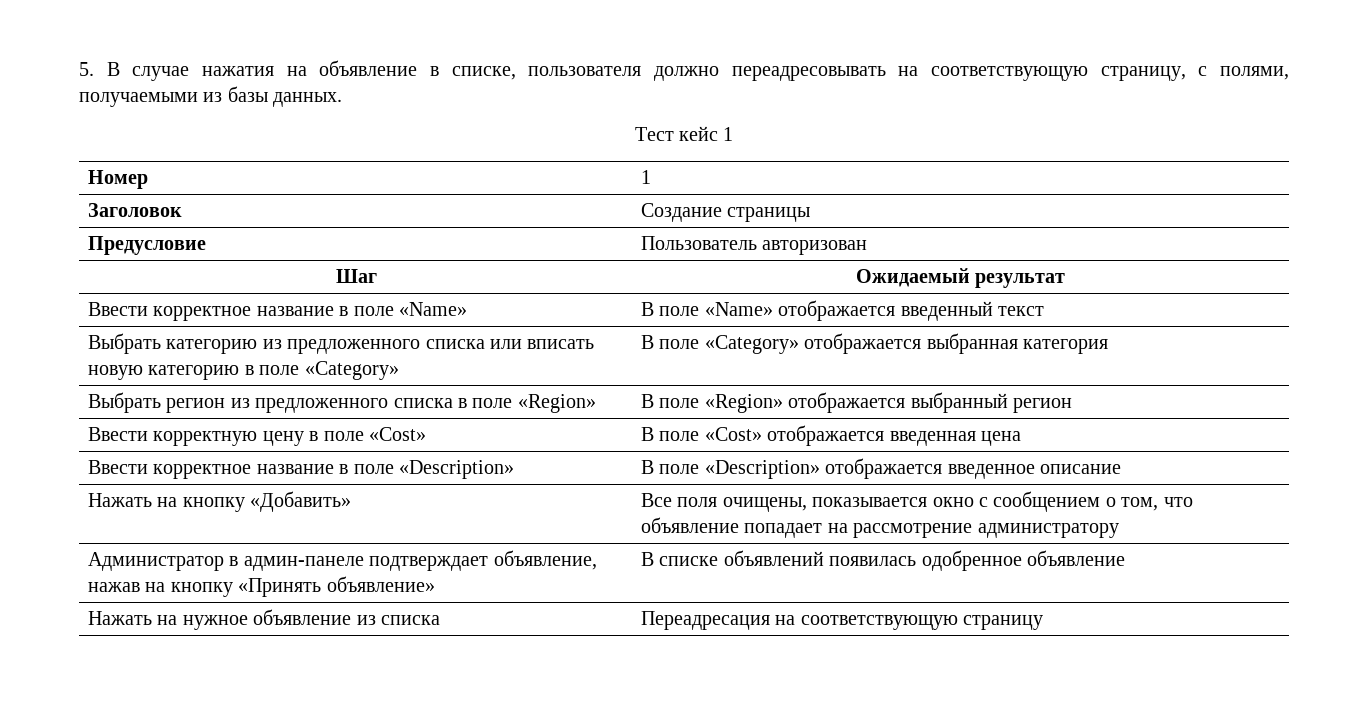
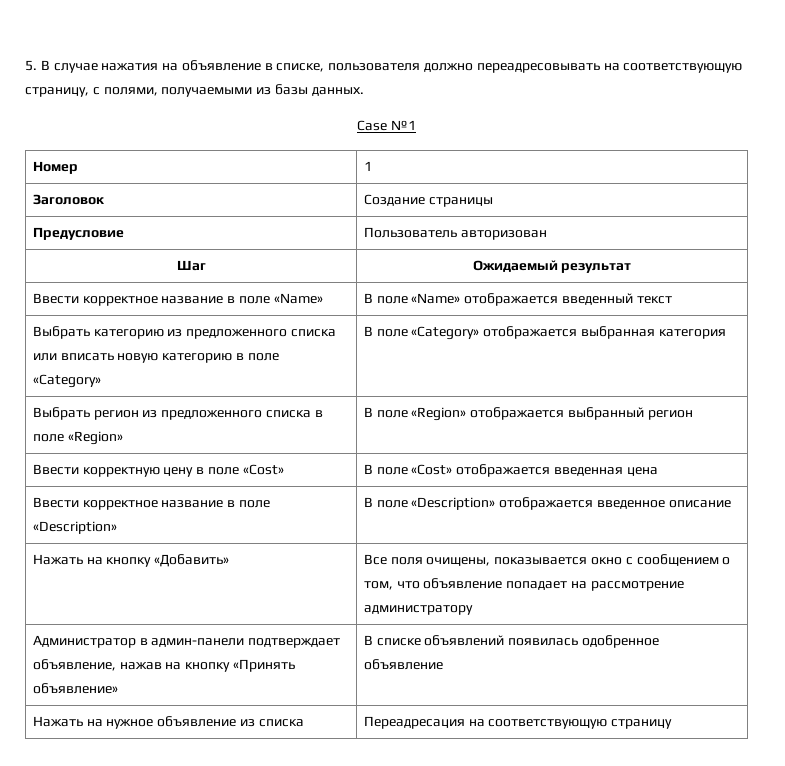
[634,126,734,141] Тест кейс 1 -> [357,120,416,131] Case №1
[243,556,364,571] админ-панеле -> [151,638,245,647] админ-панели

